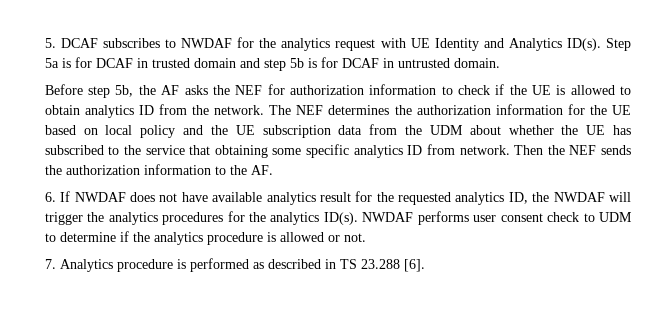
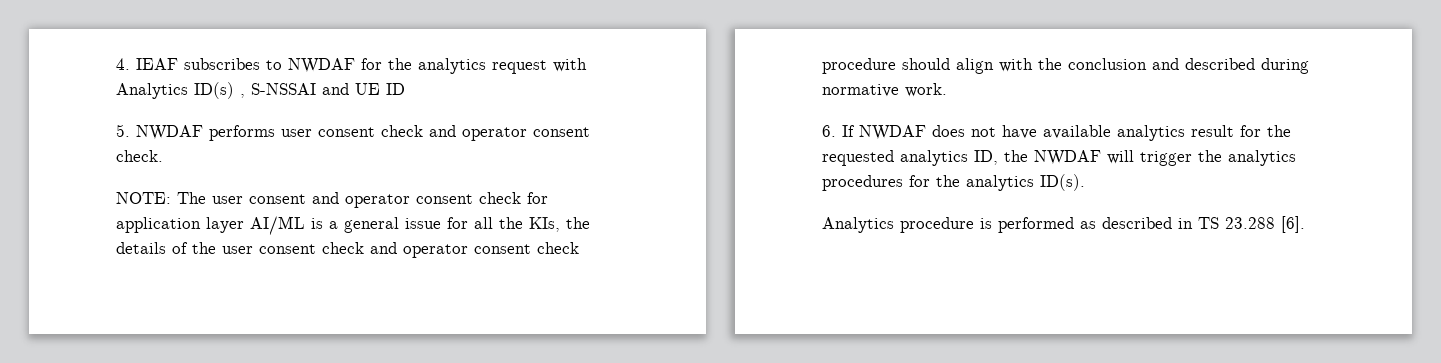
[44,38,98,48] 5. DCAF -> [116,58,179,70] 4. IEAF
[410,38,631,51] [44,57,500,71] [44,84,632,98] [44,104,631,118] [44,124,632,138] [44,144,631,158] [44,164,273,175] UE Identity and Analytics ID(s). Step 5a is for DCAF in trusted domain and step 5b is for DCAF in untrusted domain. // Before step 5b, the AF asks the NEF for authorization information to check if the UE is allowed to obtain analytics ID from the network. The NEF determines the authorization information for the UE based on local policy and the UE subscription data from the UDM about whether the UE has subscribed to the service that obtaining some specific analytics ID from network. Then the NEF sends the authorization information to the AF. -> [116,82,406,99] [116,124,591,141] [116,150,164,162] [116,192,549,208] [116,216,591,235] [116,242,580,258] [822,58,1310,74] [822,83,948,97] Analytics ID(s) , S-NSSAI and UE ID // 5. NWDAF performs user consent check and operator consent check. // NOTE: The user consent and operator consent check for application layer AI/ML is a general issue for all the KIs, the details of the user consent check and operator consent check procedure should align with the conclusion and described during normative work.
[362,211,632,225] [44,231,366,245] [44,259,56,269] NWDAF performs user consent check to UDM to determine if the analytics procedure is allowed or not. // 7. -> (1086, 182) //

